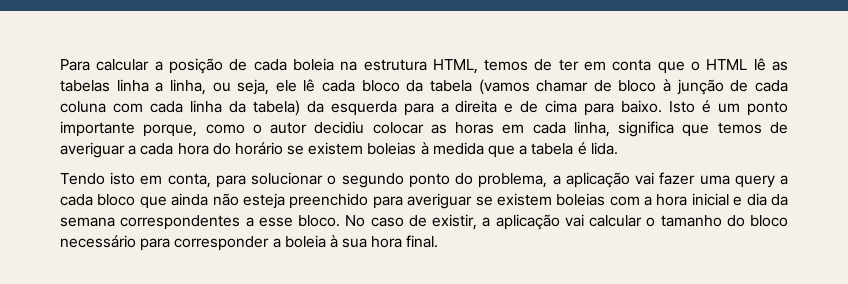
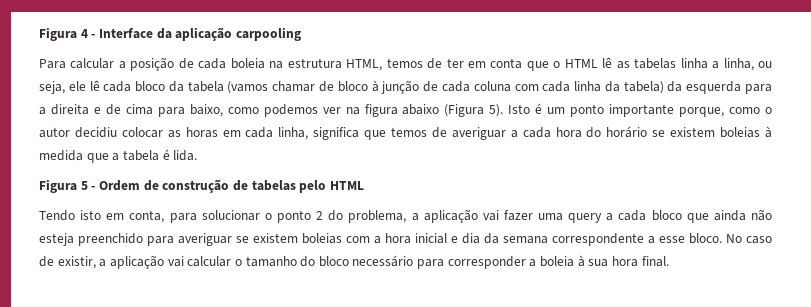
(60, 65) none -> [39,27,301,41] Figura 4 - Interface da aplicação carpooling //
[621,100,663,113] baixo. -> [189,104,504,117] baixo, como podemos ver na figura abaixo (Figura 5).
(618, 148) none -> [39,179,364,193] // Figura 5 - Ordem de construção de tabelas pelo HTML
[341,173,450,188] segundo ponto -> [276,210,324,223] ponto 2
[120,215,241,230] correspondentes -> [552,233,644,246] correspondente

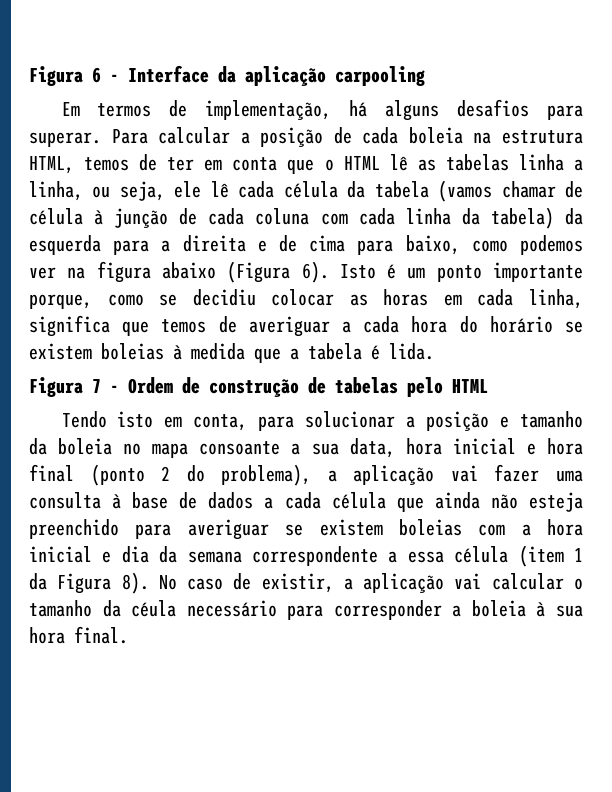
[39,27,88,41] Figura 4 -> [29,66,101,86] Figura 6
(301, 34) none -> [61,99,583,121] [29,132,101,147] Em termos de implementação, há alguns desafios para superar.
[135,81,166,92] bloco -> [283,181,338,198] célula
[337,81,368,92] bloco -> [29,208,83,225] célula
[489,104,504,117] 5). -> [301,261,329,283] 6).
[765,107,772,114] [39,127,70,138] o autor -> [159,294,178,306] se
[80,181,88,190] 5 -> [92,379,101,393] 7
[264,210,311,223] o ponto -> [406,411,583,431] [29,438,583,458] [29,464,145,486] a posição e tamanho da boleia no mapa consoante a sua data, hora inicial e hora final (ponto
[348,210,407,223] problema, -> [221,464,312,486] problema),
[568,210,682,223] query a cada bloco -> [29,492,386,509] consulta à base de dados a cada célula
[659,233,722,244] esse bloco. -> [407,545,583,567] [29,572,149,594] essa célula (item 1 da Figura 8).
[300,256,349,267] do bloco -> [102,600,177,617] da céula

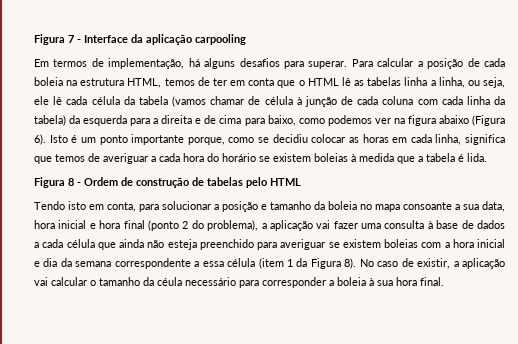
[29,66,101,86] Figura 6 -> [34,34,74,45] Figura 7
[92,379,101,393] 7 -> [68,178,74,186] 8

